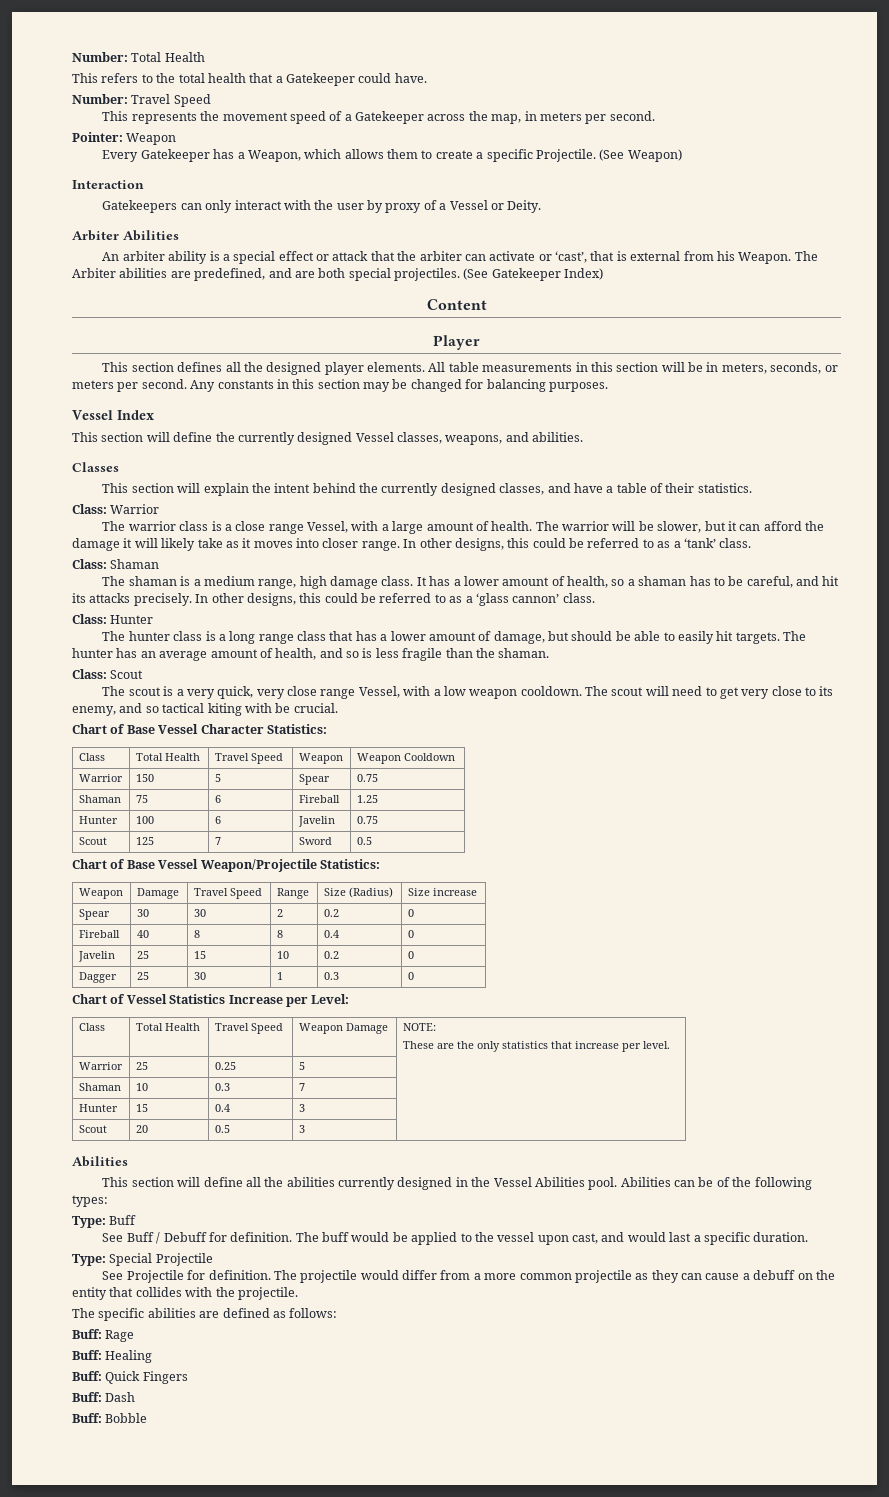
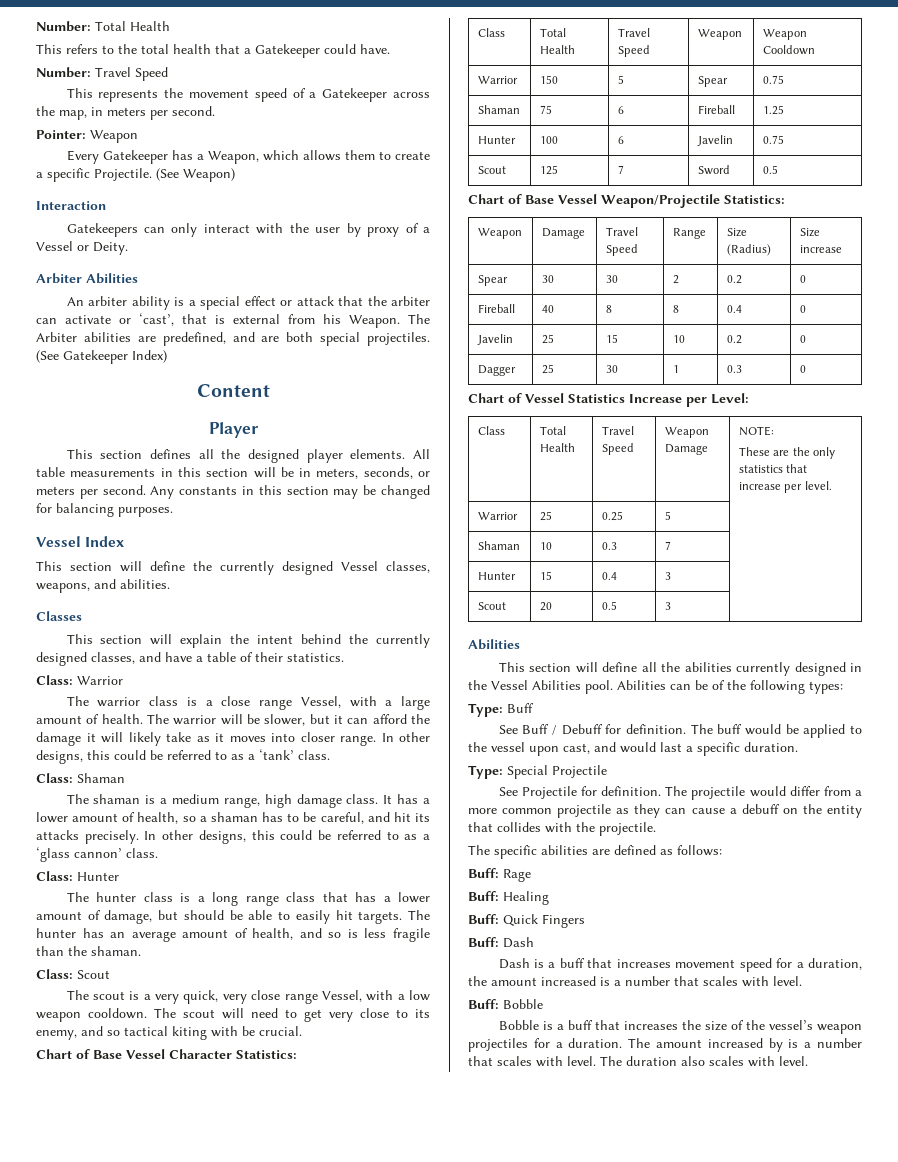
[72,1413,148,1423] Buff: Bobble -> [498,958,862,972] [468,976,802,987] [468,999,543,1009] [498,1020,862,1034] [468,1038,862,1052] [468,1056,808,1067] Dash is a buff that increases movement speed for a duration, the amount increased is a number that scales with level. // Buff: Bobble // Bobble is a buff that increases the size of the vessel’s weapon projectiles for a duration. The amount increased by is a number that scales with level. The duration also scales with level.

